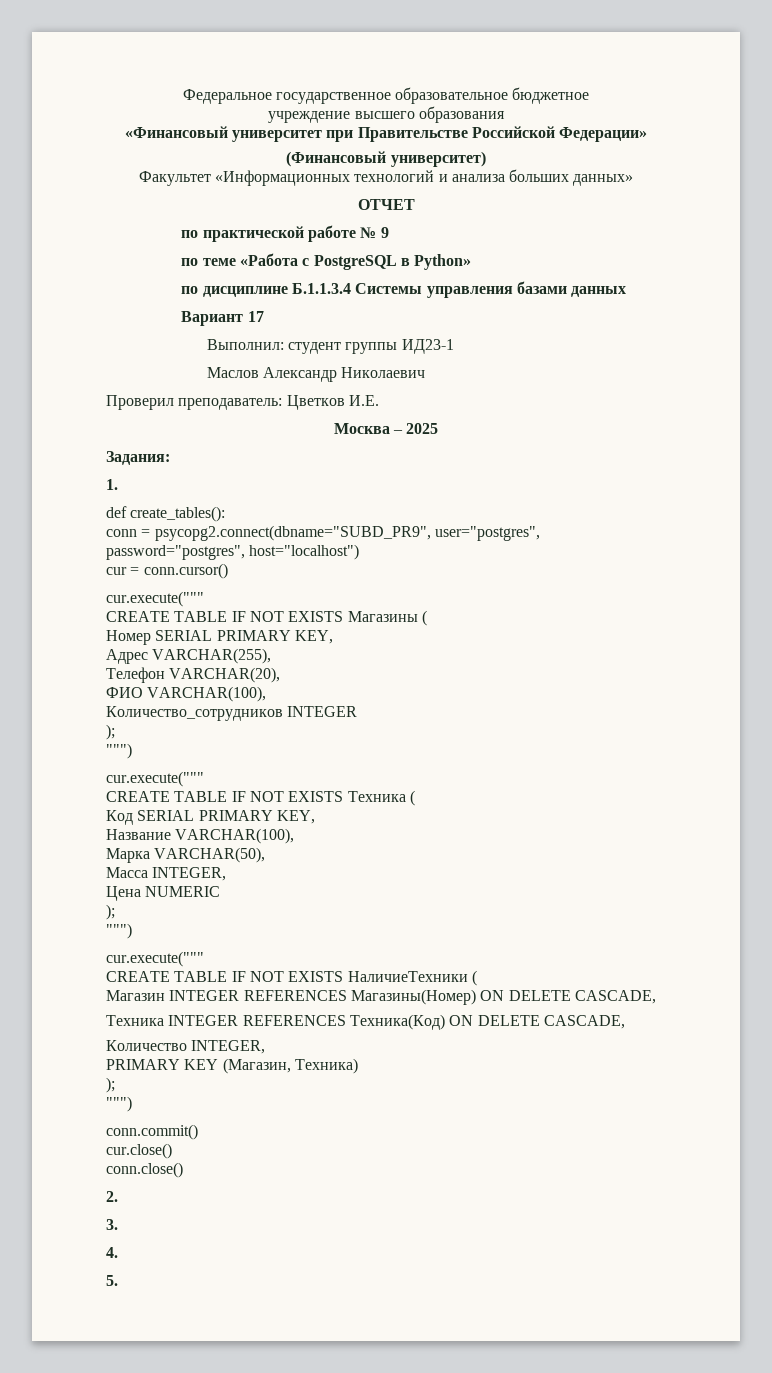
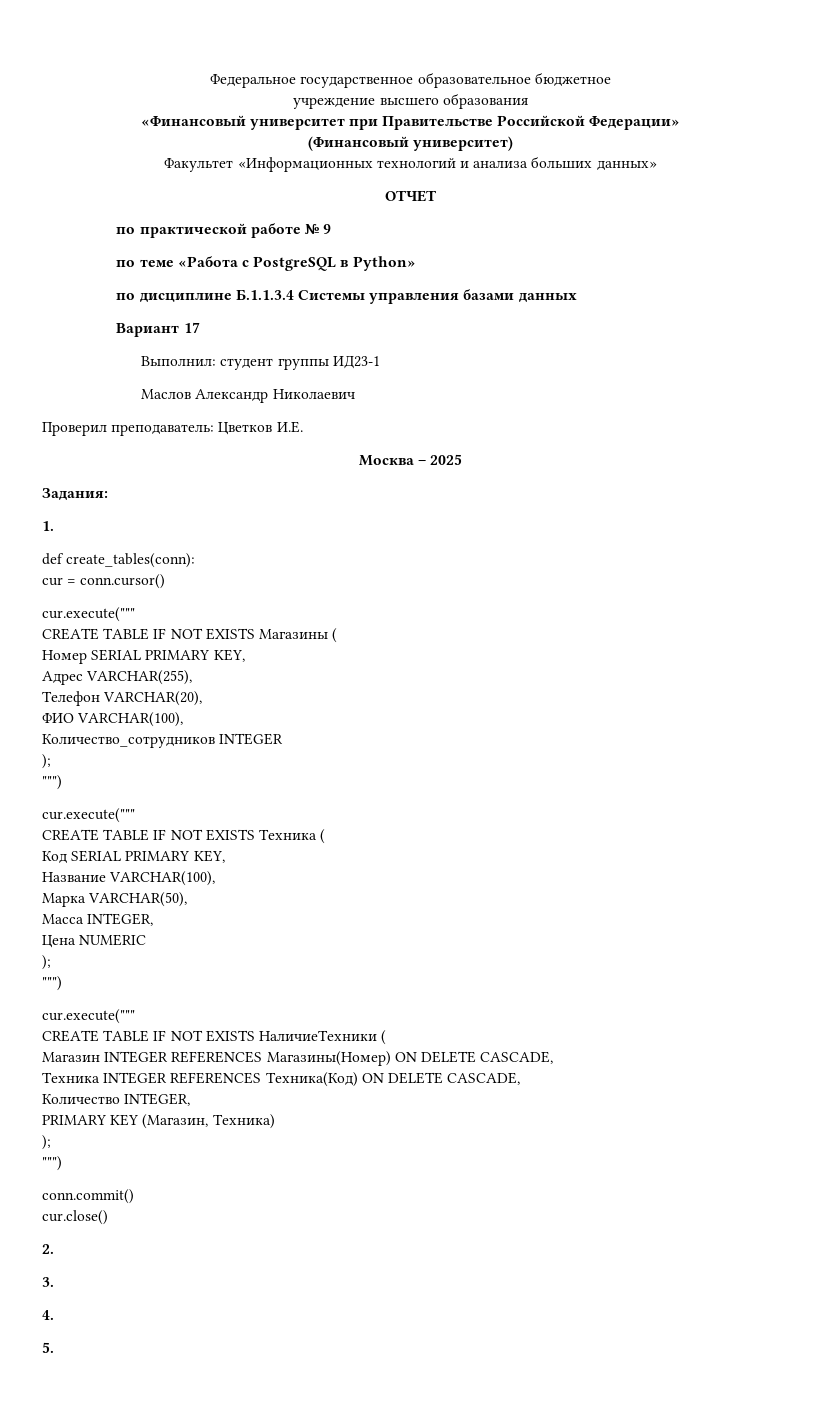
[130,506,226,522] [106,525,540,541] [106,544,360,560] create_tables(): // conn = psycopg2.connect(dbname="SUBD_PR9", user="postgres", password="postgres", host="localhost") -> [66,553,196,568] create_tables(conn):
[106,1162,183,1178] // conn.close() -> (108, 1217) none

